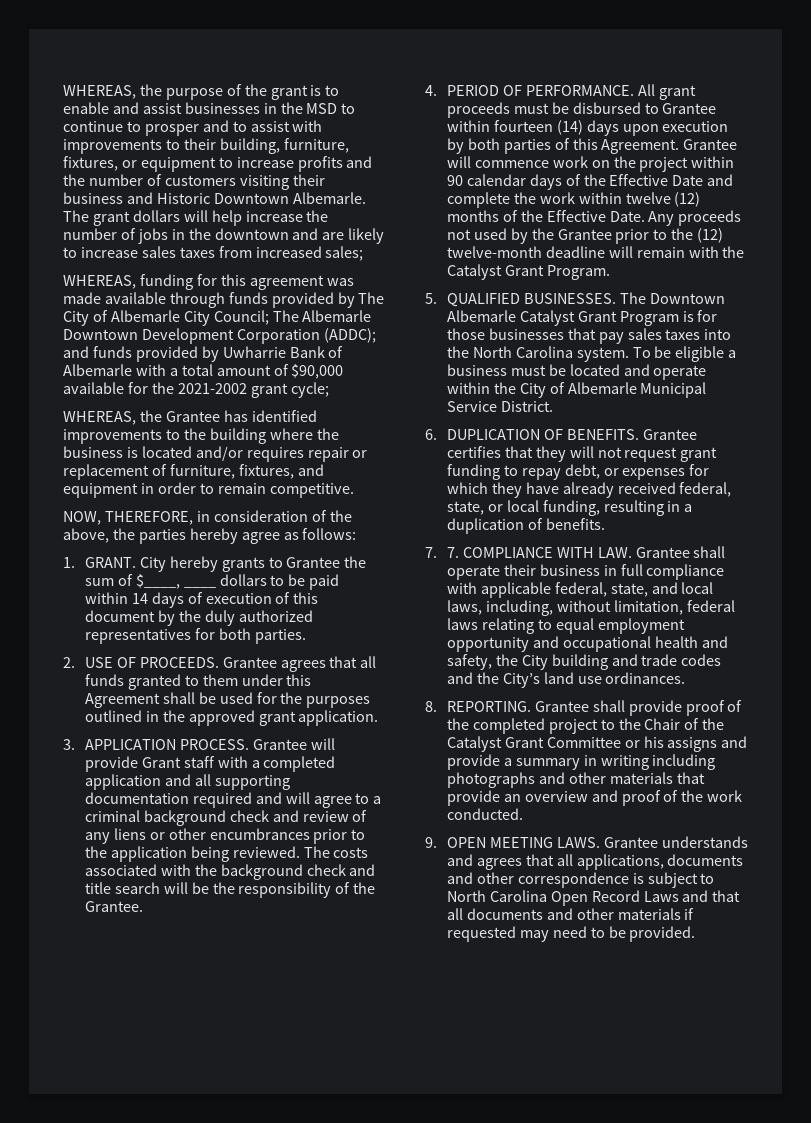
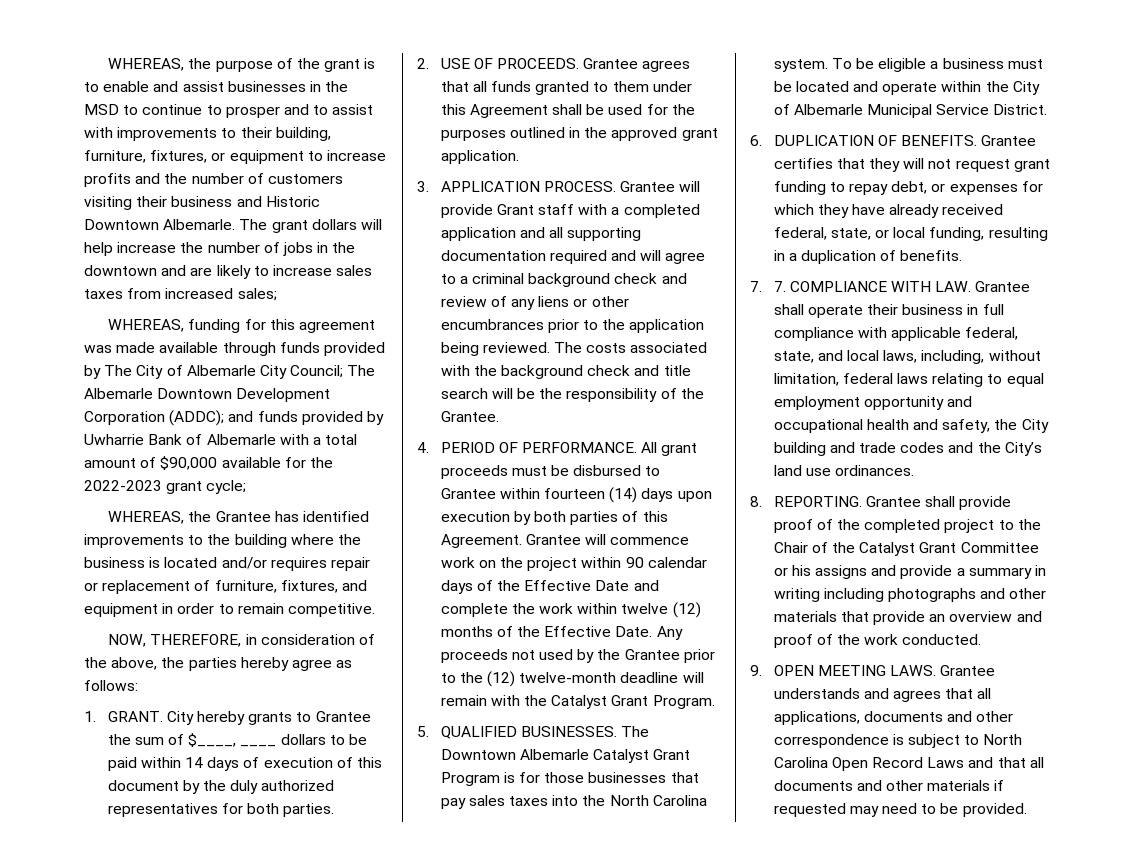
[177,383,247,394] 2021-2002 -> [84,480,162,491] 2022-2023

